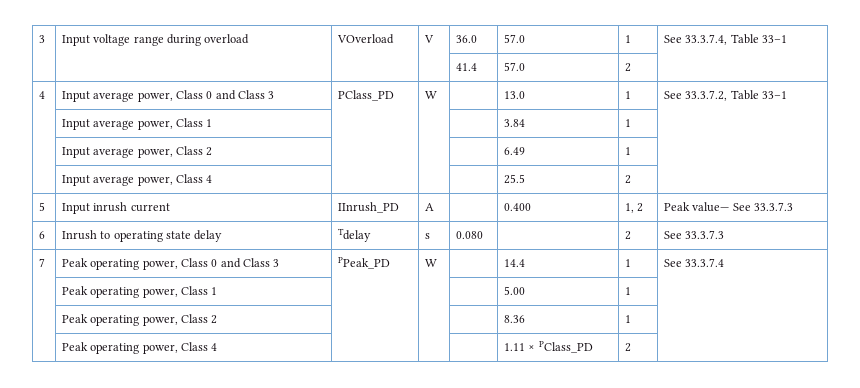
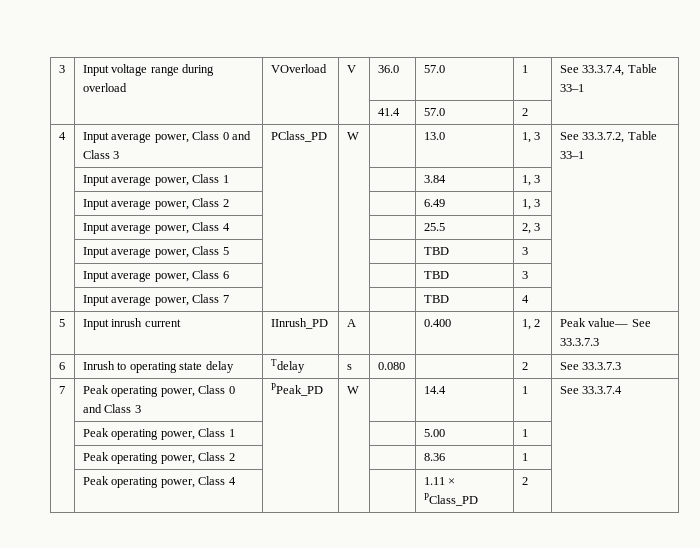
[624,91,631,99] 1 -> [521,132,541,143] 1, 3
[624,119,631,127] 1 -> [521,175,541,186] 1, 3
[624,147,631,155] 1 -> [521,199,541,210] 1, 3
[624,175,631,184] 2 -> [521,223,541,234] [82,246,229,258] [423,247,449,255] [521,247,528,255] [82,270,229,282] [423,271,449,279] [521,271,528,279] [82,294,229,306] [423,295,449,303] [521,295,529,303] 2, 3 | // | Input average power, Class 5 | | | | TBD | 3 | // | Input average power, Class 6 | | | | TBD | 3 | // | Input average power, Class 7 | | | | TBD | 4

